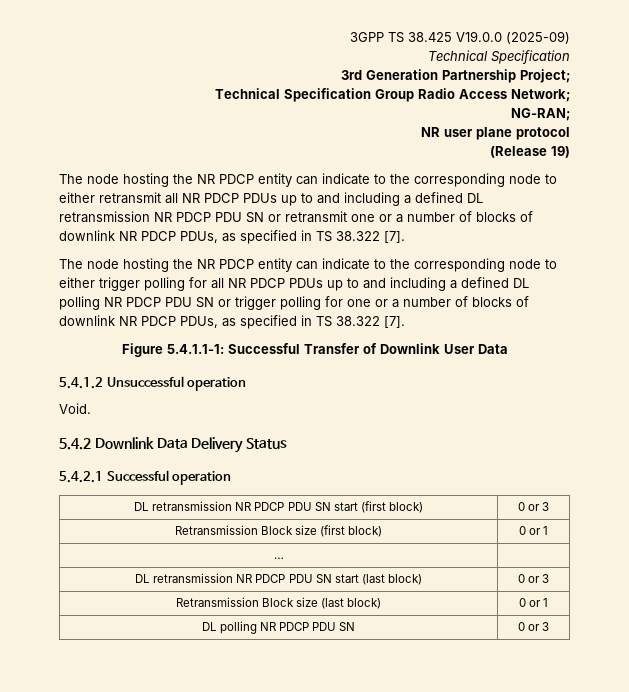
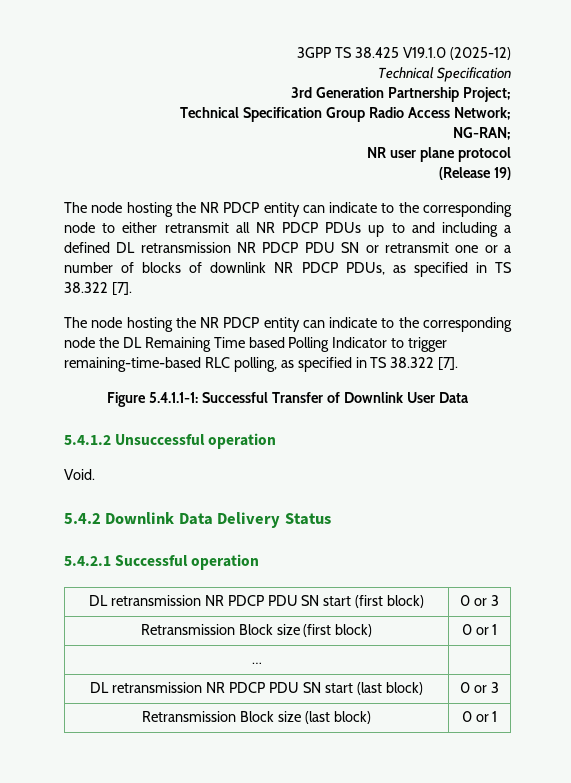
[456,31,570,44] V19.0.0 (2025-09) -> [403,47,512,60] V19.1.0 (2025-12)
[545,259,557,269] [59,277,529,291] [59,296,529,310] [59,315,218,328] to either trigger polling for all NR PDCP PDUs up to and including a defined DL polling NR PDCP PDU SN or trigger polling for one or a number of blocks of downlink NR PDCP PDUs, -> [98,337,448,352] [64,357,277,372] the DL Remaining Time based Polling Indicator to trigger remaining-time-based RLC polling,
[201,621,356,634] [517,622,550,631] // DL polling NR PDCP PDU SN | 0 or 3 -> (498, 716) none

